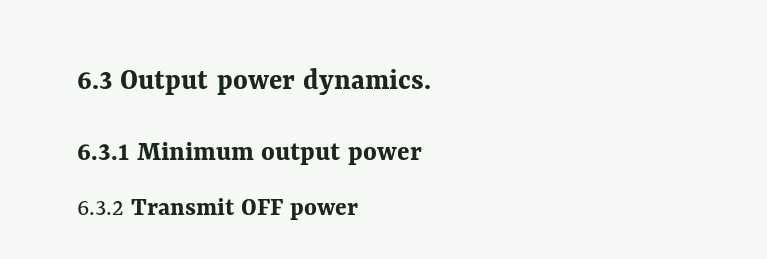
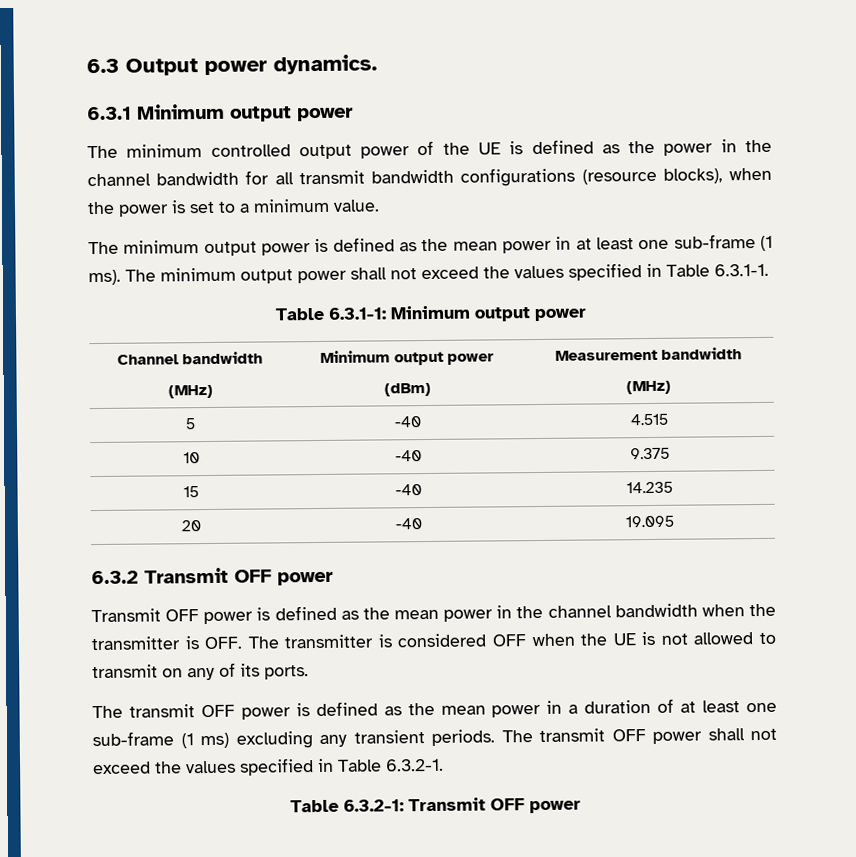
[77,201,124,215] 6.3.2 -> [87,139,773,160] [87,167,772,187] [87,198,380,217] [88,234,774,257] [88,263,769,286] [275,305,587,322] [116,351,264,365] [167,384,213,399] [320,350,494,366] [383,382,431,397] [554,347,743,361] [625,380,671,395] [185,418,195,430] [393,416,421,428] [629,413,668,426] [182,452,200,464] [394,450,422,462] [629,447,670,460] [183,486,199,498] [394,484,422,496] [625,481,673,494] [181,520,201,532] [394,518,422,530] [624,515,674,528] [91,567,334,586] [91,603,776,625] [91,631,776,651] [92,662,309,681] [92,698,777,720] [92,728,777,749] [93,758,444,776] [290,799,404,813] The minimum controlled output power of the UE is defined as the power in the channel bandwidth for all transmit bandwidth configurations (resource blocks), when the power is set to a minimum value. // The minimum output power is defined as the mean power in at least one sub-frame (1 ms). The minimum output power shall not exceed the values specified in Table 6.3.1-1. // Table 6.3.1-1: Minimum output power // Channel bandwidth // (MHz) | Minimum output power // (dBm) | Measurement bandwidth // (MHz) // 5 | -40 | 4.515 // 10 | -40 | 9.375 // 15 | -40 | 14.235 // 20 | -40 | 19.095 // 6.3.2 Transmit OFF power // Transmit OFF power is defined as the mean power in the channel bandwidth when the transmitter is OFF. The transmitter is considered OFF when the UE is not allowed to transmit on any of its ports. // The transmit OFF power is defined as the mean power in a duration of at least one sub-frame (1 ms) excluding any transient periods. The transmit OFF power shall not exceed the values specified in Table 6.3.2-1. // Table 6.3.2-1:

